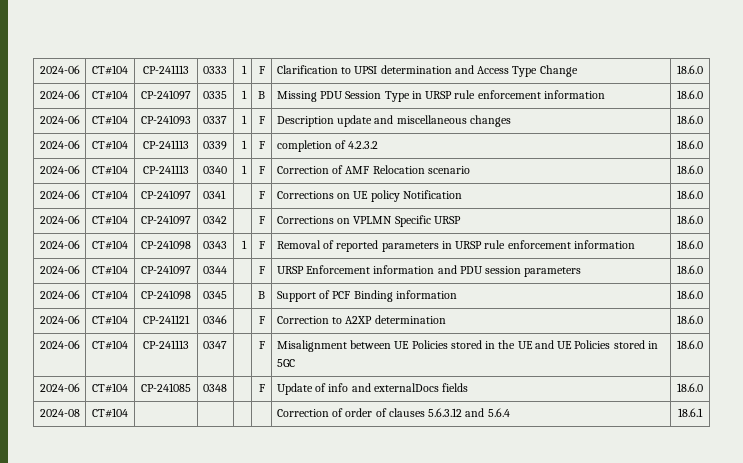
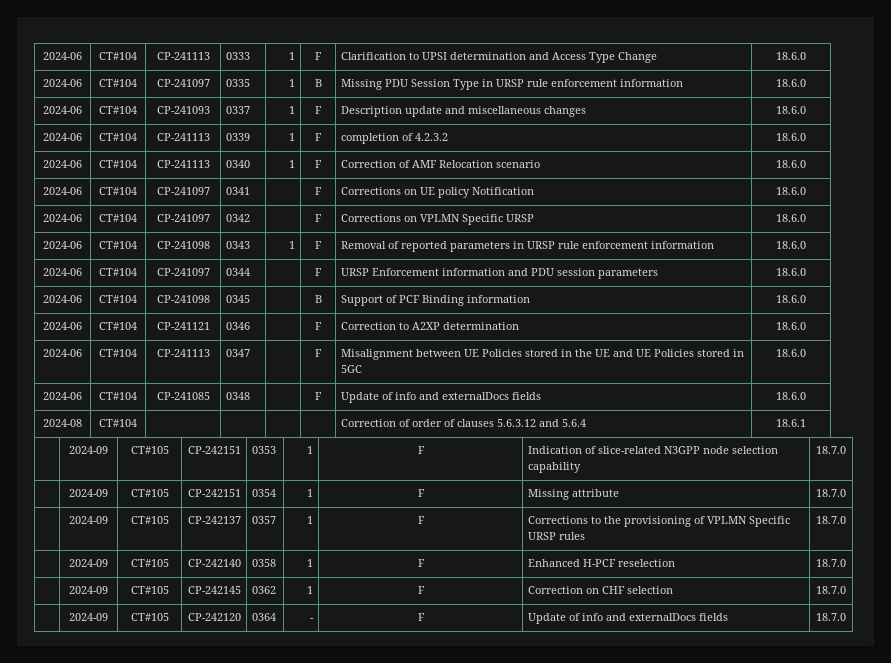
(703, 412) none -> [69,446,108,454] [130,446,169,454] [187,446,241,454] [251,446,276,454] [307,446,314,454] [417,446,425,454] [527,446,778,454] [527,462,581,473] [816,446,846,454] [69,489,108,497] [130,489,169,497] [187,489,241,497] [251,489,276,497] [307,489,314,497] [417,489,425,497] [527,489,619,500] [816,489,846,497] [69,516,108,524] [130,516,169,524] [187,516,241,524] [251,516,276,524] [307,516,314,524] [417,516,425,524] [527,516,790,527] [527,532,585,540] [816,516,846,524] [69,559,108,567] [130,559,169,567] [187,559,241,567] [251,559,276,567] [307,559,314,567] [417,559,425,567] [527,559,675,567] [816,559,846,567] [69,586,108,594] [130,586,169,594] [187,586,241,594] [251,586,276,594] [307,586,314,594] [417,586,425,594] [527,586,673,594] [816,586,846,594] [69,613,108,621] [130,613,169,621] [187,613,241,621] [251,613,276,621] [310,618,315,621] [417,613,425,621] [527,613,728,624] [816,613,846,621] // | 2024-09 | CT#105 | CP-242151 | 0353 | 1 | F | Indication of slice-related N3GPP node selection capability | 18.7.0 // | 2024-09 | CT#105 | CP-242151 | 0354 | 1 | F | Missing attribute | 18.7.0 // | 2024-09 | CT#105 | CP-242137 | 0357 | 1 | F | Corrections to the provisioning of VPLMN Specific URSP rules | 18.7.0 // | 2024-09 | CT#105 | CP-242140 | 0358 | 1 | F | Enhanced H-PCF reselection | 18.7.0 // | 2024-09 | CT#105 | CP-242145 | 0362 | 1 | F | Correction on CHF selection | 18.7.0 // | 2024-09 | CT#105 | CP-242120 | 0364 | - | F | Update of info and externalDocs fields | 18.7.0

